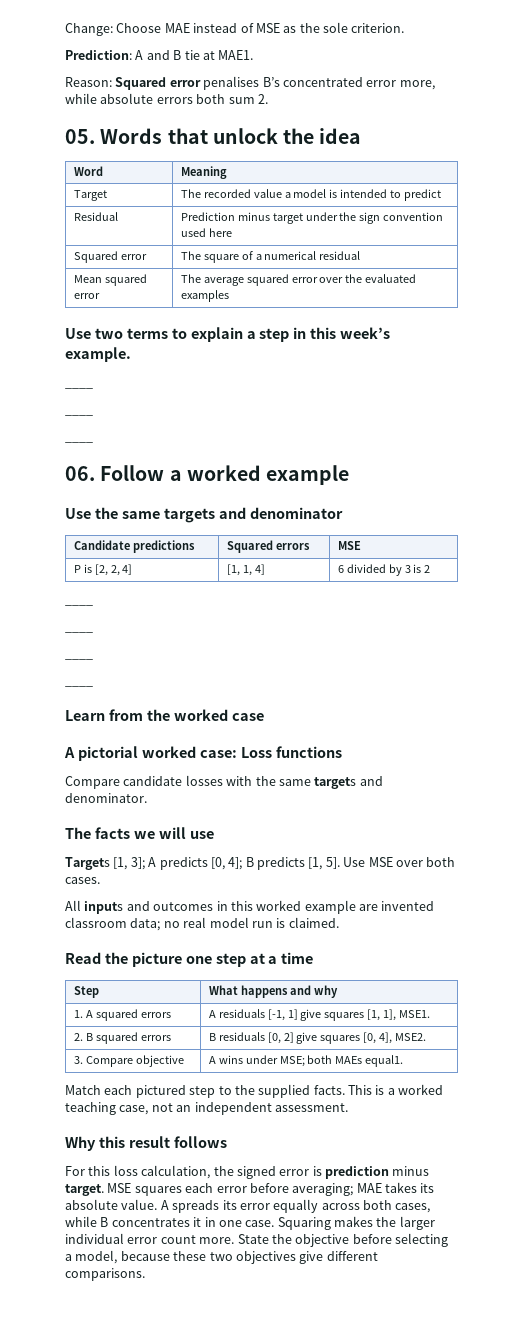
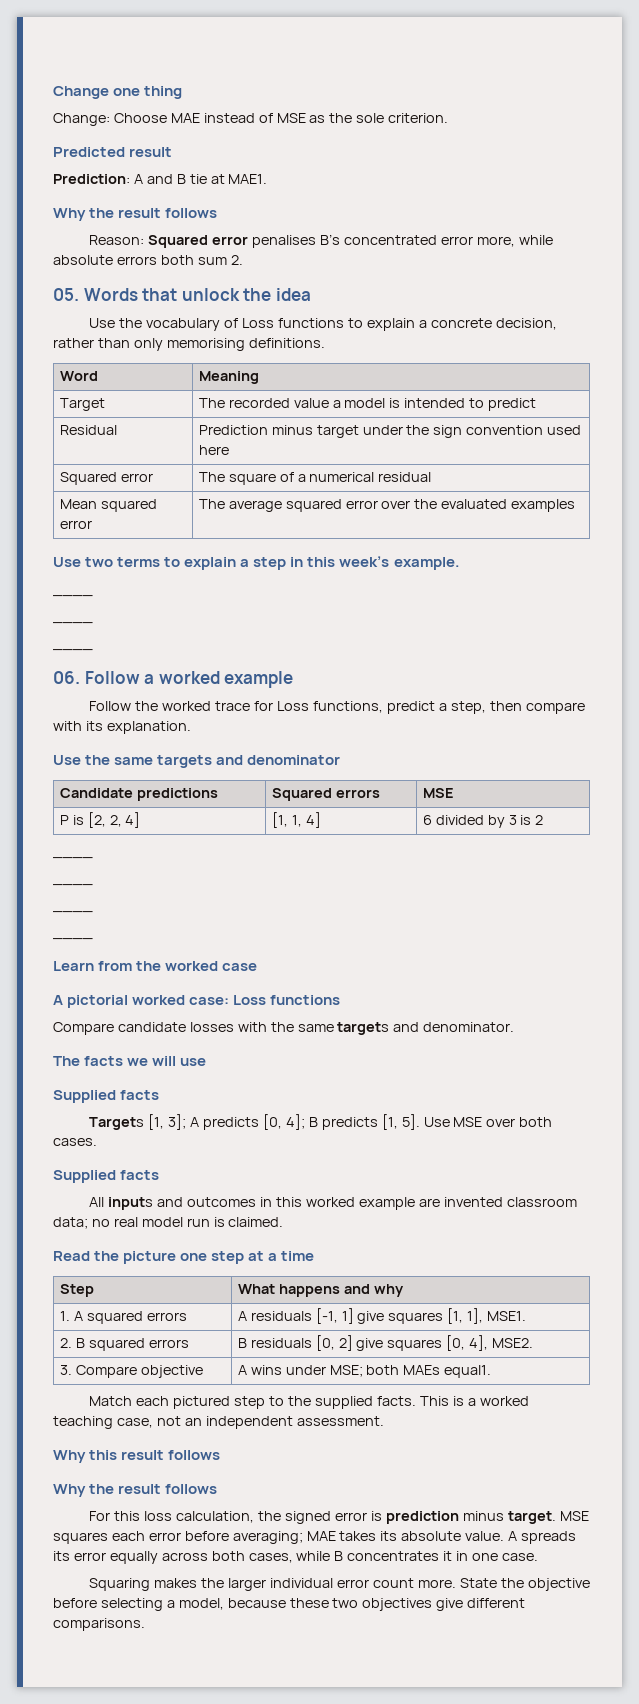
(65, 29) none -> [53,86,183,99] Change one thing //
(405, 28) none -> [53,147,173,157] // Predicted result
(254, 55) none -> [53,208,218,221] // Why the result follows
(362, 136) none -> [89,318,557,331] [53,338,325,351] // Use the vocabulary of Loss functions to explain a concrete decision, rather than only memorising definitions.
(350, 475) none -> [89,701,585,714] [53,721,191,734] // Follow the worked trace for Loss functions, predict a step, then compare with its explanation.
(214, 835) none -> [53,1090,160,1103] // Supplied facts
(100, 880) none -> [53,1170,160,1183] // Supplied facts
(227, 1142) none -> [53,1484,218,1497] // Why the result follows
(275, 1223) none -> (538, 1557) //

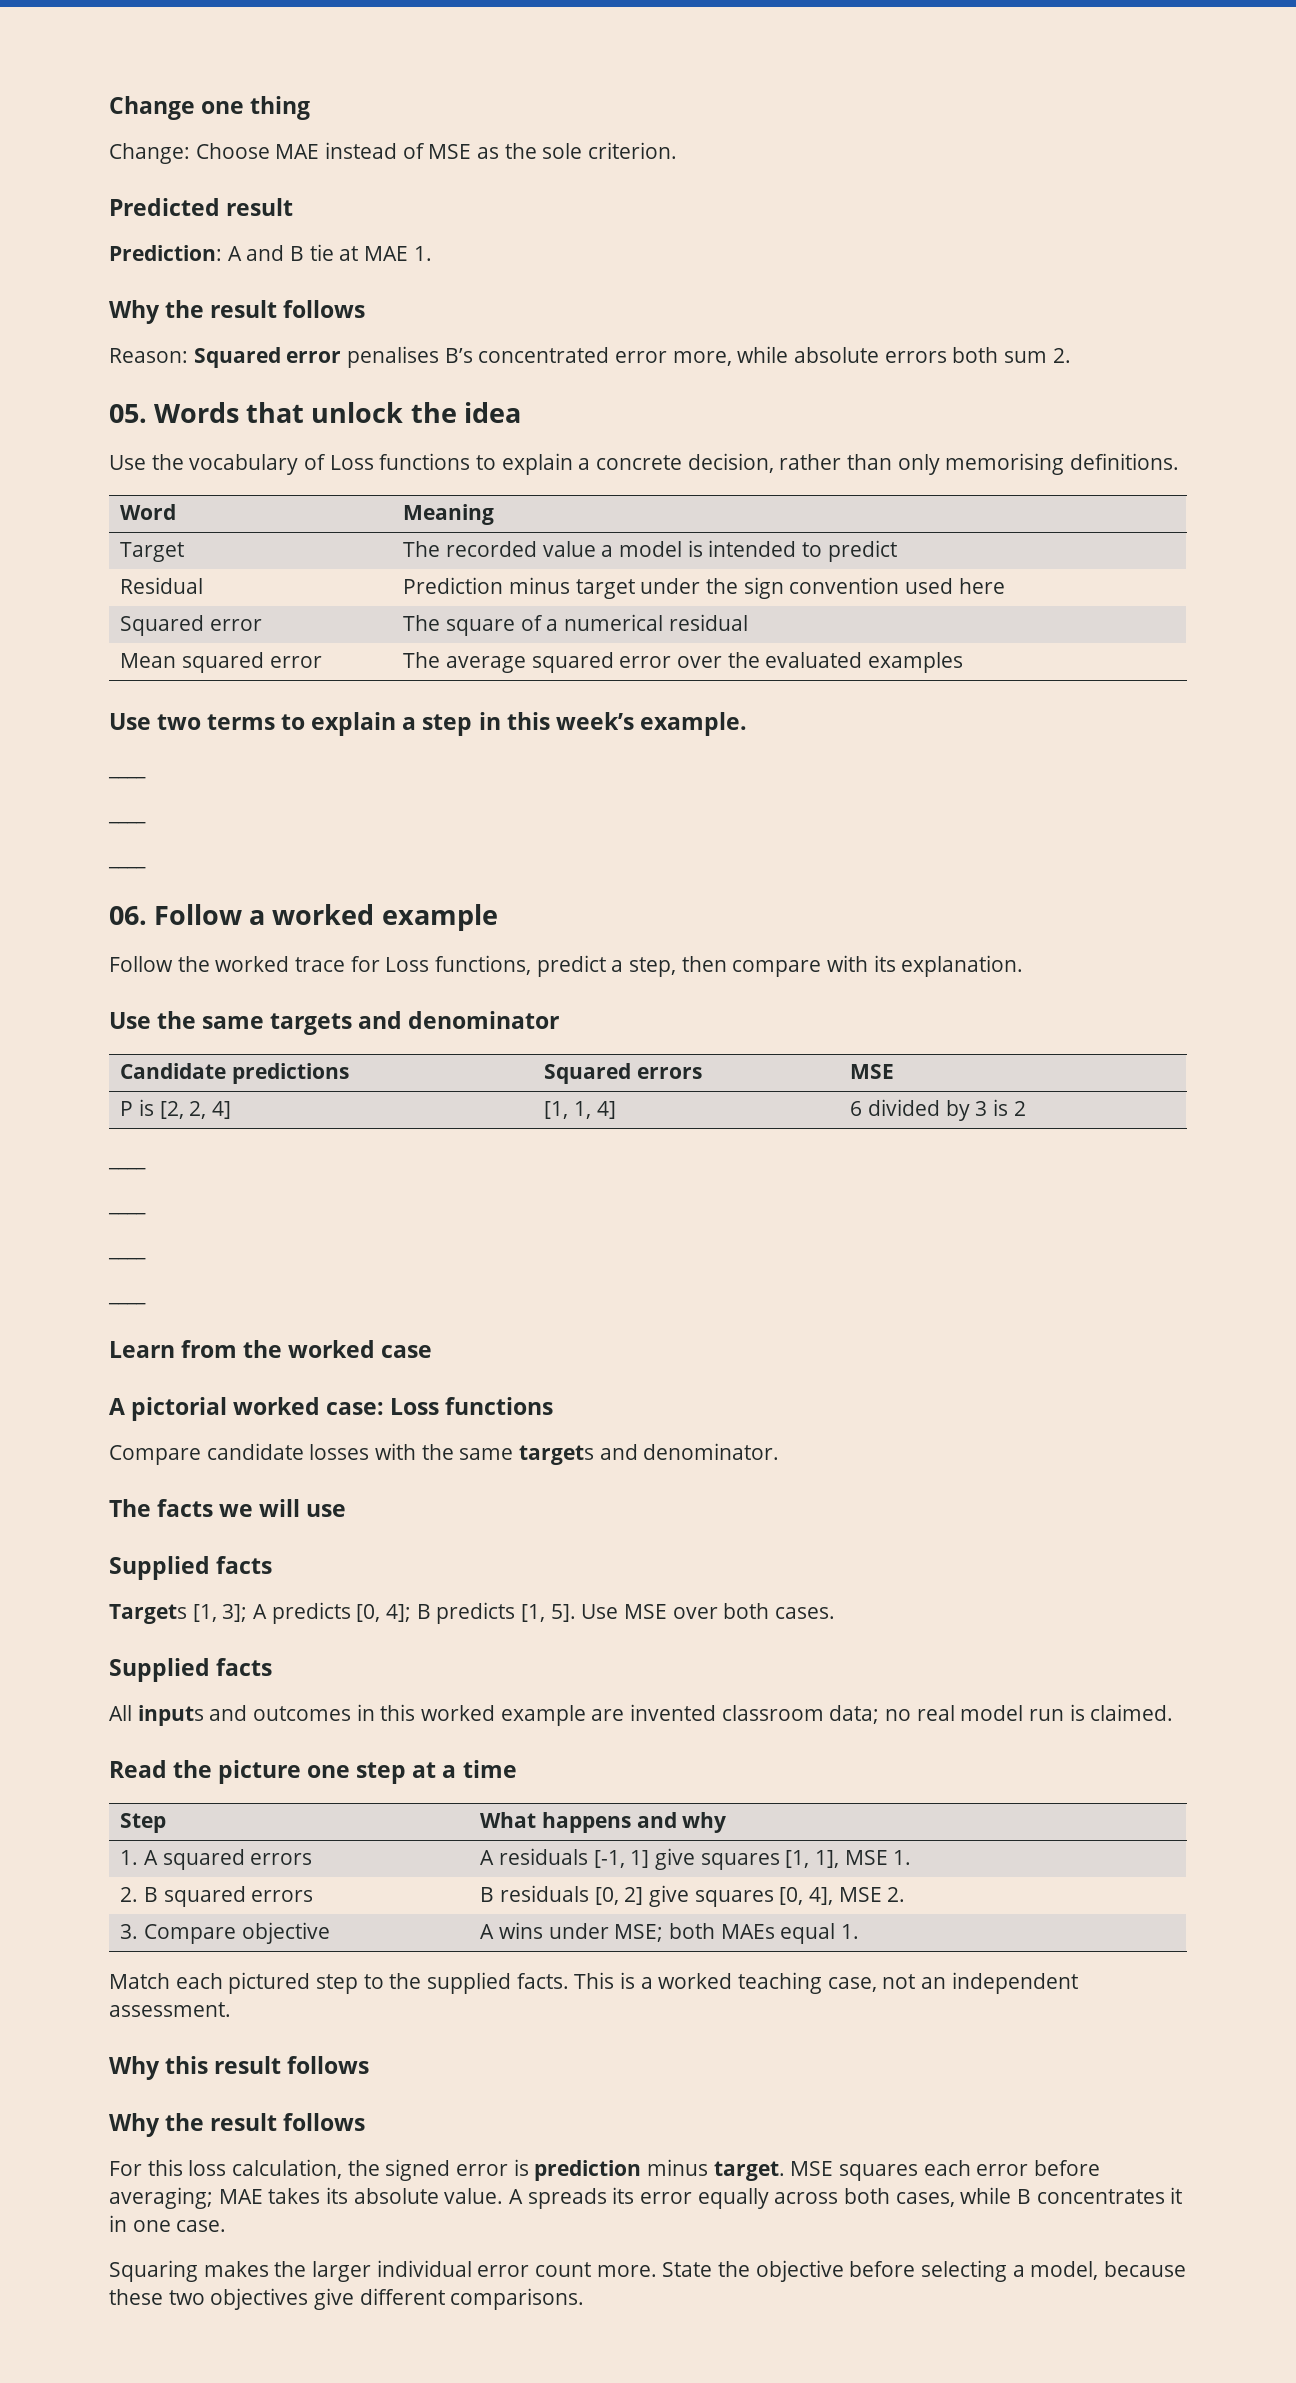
[228,174,268,184] MAE1. -> [364,246,432,261] MAE 1.
[487,1311,527,1321] MSE1. -> [844,1850,912,1865] MSE 1.
[492,1338,534,1348] MSE2. -> [838,1887,906,1902] MSE 2.
[444,1365,492,1378] equal1. -> [780,1923,860,1944] equal 1.

